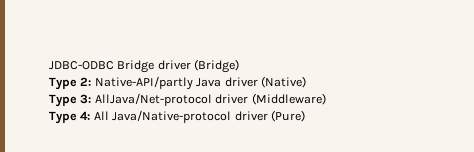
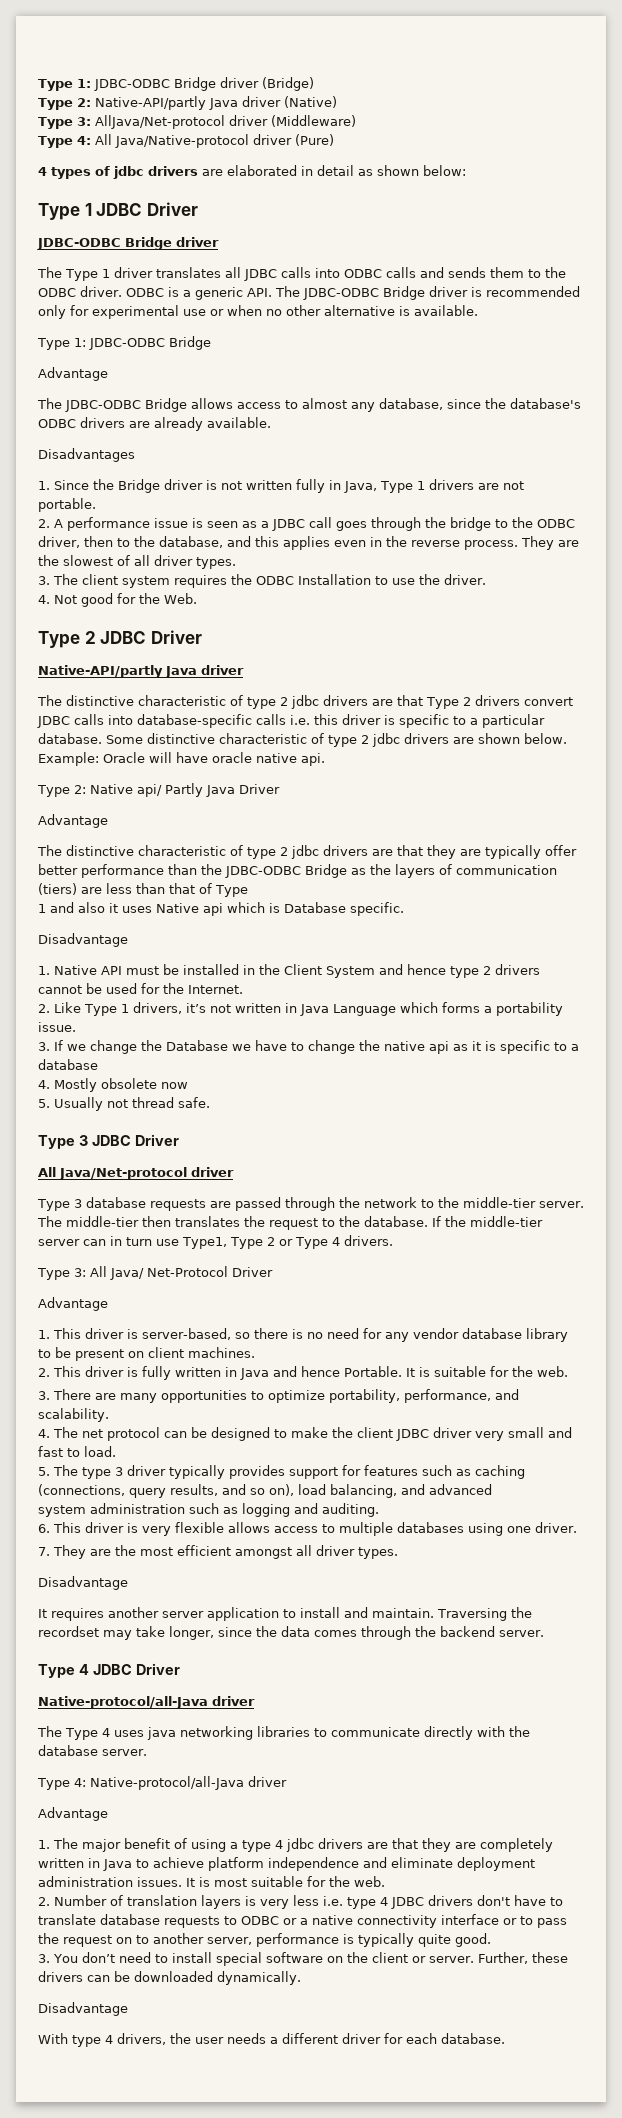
(49, 65) none -> [38,79,91,91] Type 1:
(305, 116) none -> [38,165,466,179] [38,202,198,220] [37,237,219,250] [37,267,566,281] [38,286,580,300] [38,305,478,319] [37,336,211,350] [38,367,108,381] [37,398,581,412] [38,417,271,431] [38,448,135,462] [38,479,524,493] [38,498,96,512] [38,517,575,531] [38,536,579,550] [38,555,236,569] [38,574,486,588] [38,593,197,607] [38,630,202,648] [38,665,244,678] [37,695,573,709] [37,714,545,728] [38,733,567,747] [38,752,325,766] [37,783,280,797] [38,814,108,828] [37,845,577,859] [38,864,557,878] [38,883,248,897] [38,902,404,916] [38,933,128,947] [38,964,540,978] [38,983,243,994] [38,1002,563,1016] [38,1022,76,1032] [38,1040,579,1054] [38,1059,98,1070] [38,1078,188,1092] [38,1097,210,1111] [38,1134,179,1149] [38,1167,234,1180] [37,1197,584,1211] [37,1216,543,1230] [38,1235,393,1249] [37,1266,273,1280] [38,1297,108,1311] [38,1328,568,1342] [38,1347,255,1361] [38,1366,568,1380] [38,1389,519,1403] [38,1408,109,1422] [38,1427,572,1441] [38,1446,116,1457] [38,1465,525,1479] [38,1484,492,1498] [38,1503,379,1517] [38,1522,577,1536] [38,1545,398,1559] [38,1576,128,1590] [38,1607,532,1621] [38,1626,544,1640] [38,1663,180,1678] [38,1696,255,1709] [37,1726,530,1740] [38,1745,147,1756] [37,1776,287,1790] [38,1807,108,1821] [38,1838,553,1852] [38,1857,535,1871] [38,1876,385,1887] [38,1895,563,1909] [38,1914,567,1928] [38,1933,491,1947] [38,1952,568,1966] [38,1971,301,1985] [38,2002,128,2016] [38,2033,505,2047] // 4 types of jdbc drivers are elaborated in detail as shown below: // Type 1 JDBC Driver // JDBC-ODBC Bridge driver // The Type 1 driver translates all JDBC calls into ODBC calls and sends them to the ODBC driver. ODBC is a generic API. The JDBC-ODBC Bridge driver is recommended only for experimental use or when no other alternative is available. // Type 1: JDBC-ODBC Bridge // Advantage // The JDBC-ODBC Bridge allows access to almost any database, since the database's ODBC drivers are already available. // Disadvantages // 1. Since the Bridge driver is not written fully in Java, Type 1 drivers are not portable. // 2. A performance issue is seen as a JDBC call goes through the bridge to the ODBC driver, then to the database, and this applies even in the reverse process. They are the slowest of all driver types. // 3. The client system requires the ODBC Installation to use the driver. // 4. Not good for the Web. // Type 2 JDBC Driver // Native-API/partly Java driver // The distinctive characteristic of type 2 jdbc drivers are that Type 2 drivers convert JDBC calls into database-specific calls i.e. this driver is specific to a particular database. Some distinctive characteristic of type 2 jdbc drivers are shown below. Example: Oracle will have oracle native api. // Type 2: Native api/ Partly Java Driver // Advantage // The distinctive characteristic of type 2 jdbc drivers are that they are typically offer better performance than the JDBC-ODBC Bridge as the layers of communication (tiers) are less than that of Type // 1 and also it uses Native api which is Database specific. // Disadvantage // 1. Native API must be installed in the Client System and hence type 2 drivers cannot be used for the Internet. // 2. Like Type 1 drivers, it’s not written in Java Language which forms a portability issue. // 3. If we change the Database we have to change the native api as it is specific to a database // 4. Mostly obsolete now // 5. Usually not thread safe. // Type 3 JDBC Driver // All Java/Net-protocol driver // Type 3 database requests are passed through the network to the middle-tier server. The middle-tier then translates the request to the database. If the middle-tier server can in turn use Type1, Type 2 or Type 4 drivers. // Type 3: All Java/ Net-Protocol Driver // Advantage // 1. This driver is server-based, so there is no need for any vendor database library to be present on client machines. // 2. This driver is fully written in Java and hence Portable. It is suitable for the web. // 3. There are many opportunities to optimize portability, performance, and scalability. // 4. The net protocol can be designed to make the client JDBC driver very small and fast to load. // 5. The type 3 driver typically provides support for features such as caching (connections, query results, and so on), load balancing, and advanced // system administration such as logging and auditing. // 6. This driver is very flexible allows access to multiple databases using one driver. // 7. They are the most efficient amongst all driver types. // Disadvantage // It requires another server application to install and maintain. Traversing the recordset may take longer, since the data comes through the backend server. // Type 4 JDBC Driver // Native-protocol/all-Java driver // The Type 4 uses java networking libraries to communicate directly with the database server. // Type 4: Native-protocol/all-Java driver // Advantage // 1. The major benefit of using a type 4 jdbc drivers are that they are completely written in Java to achieve platform independence and eliminate deployment administration issues. It is most suitable for the web. // 2. Number of translation layers is very less i.e. type 4 JDBC drivers don't have to translate database requests to ODBC or a native connectivity interface or to pass the request on to another server, performance is typically quite good. // 3. You don’t need to install special software on the client or server. Further, these drivers can be downloaded dynamically. // Disadvantage // With type 4 drivers, the user needs a different driver for each database.

